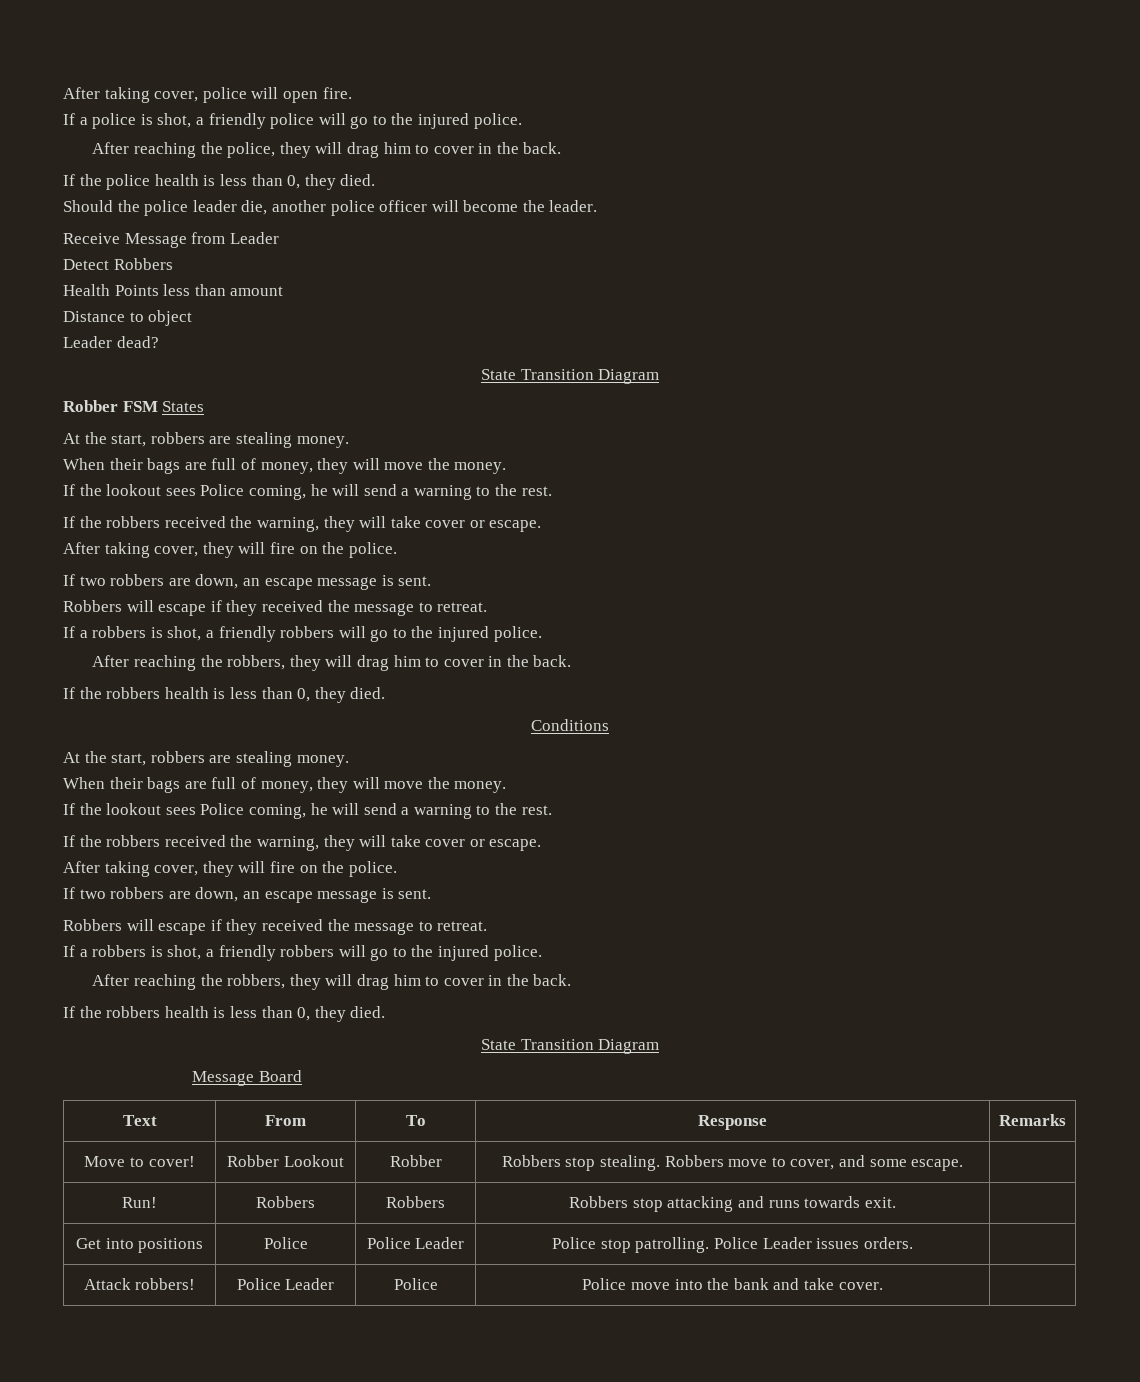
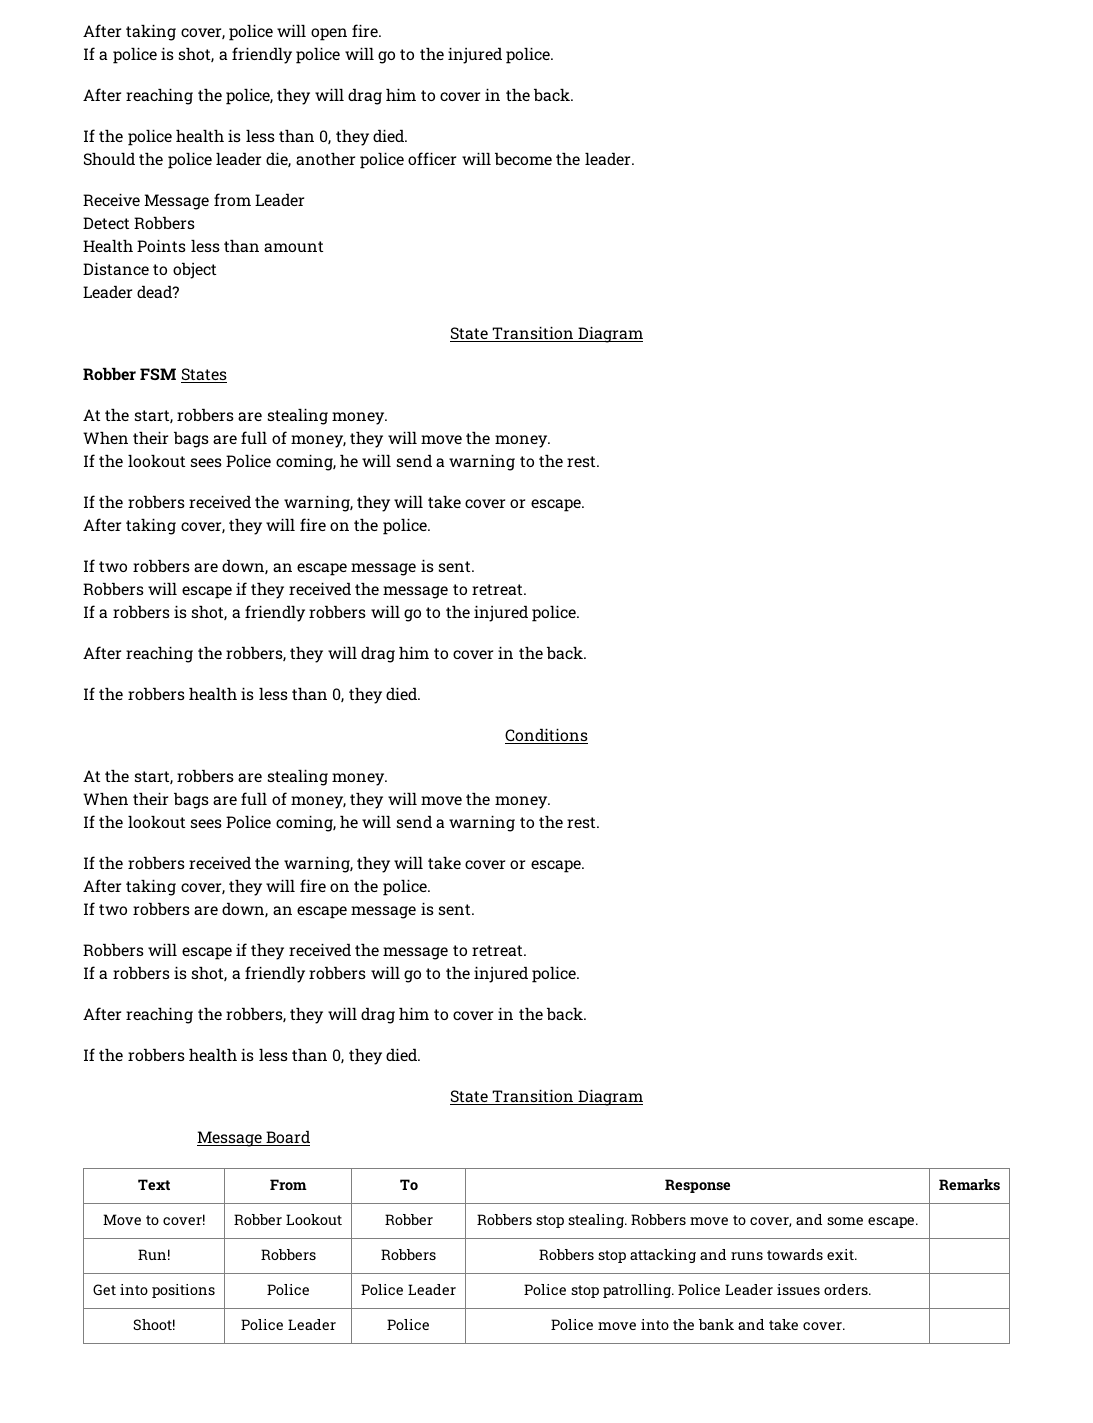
[83,1278,196,1290] Attack robbers! -> [133,1318,175,1331] Shoot!

